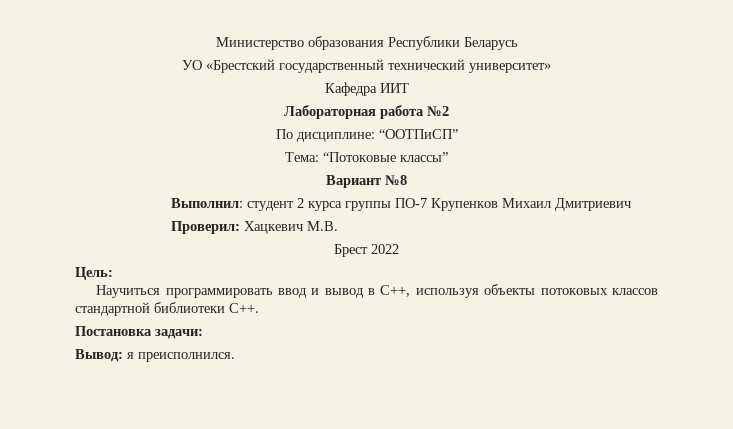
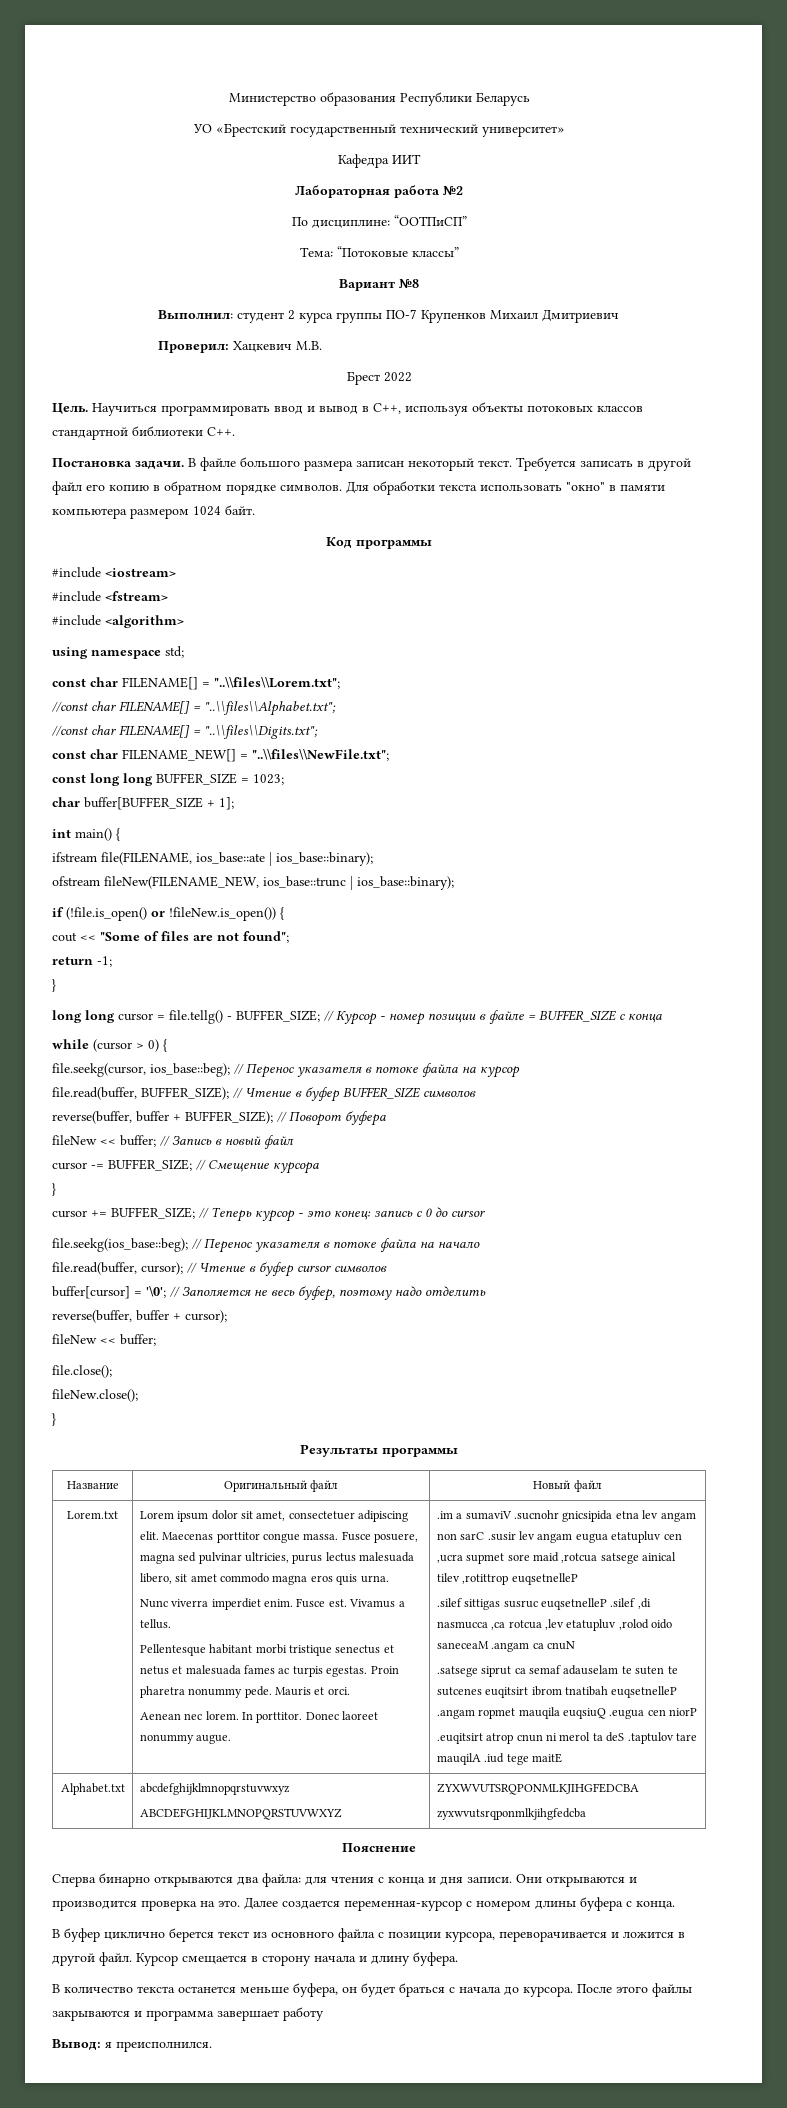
[75,267,113,280] Цель: // -> [52,403,88,414] Цель.
[155,329,203,339] задачи: -> [135,457,691,471] [52,481,665,495] [52,505,255,519] [326,537,432,549] [52,567,176,578] [52,591,168,602] [52,615,184,628] [52,646,184,659] [52,677,340,690] [52,701,336,716] [52,725,318,739] [52,749,389,762] [52,773,284,786] [52,797,234,810] [52,828,120,841] [52,852,373,866] [52,876,454,890] [52,907,284,921] [52,931,289,943] [52,956,112,967] [52,979,56,992] [52,1010,662,1025] [52,1039,167,1052] [52,1063,520,1078] [52,1087,476,1102] [52,1111,386,1126] [52,1135,294,1149] [52,1159,319,1174] [52,1183,56,1196] [52,1207,485,1222] [52,1238,480,1253] [52,1262,387,1277] [52,1286,486,1301] [52,1310,227,1323] [52,1334,156,1346] [52,1365,112,1378] [52,1389,138,1402] [52,1413,56,1426] [300,1444,458,1457] [66,1481,119,1489] [223,1480,339,1492] [533,1480,602,1492] [67,1511,118,1519] [139,1510,409,1522] [139,1531,419,1543] [139,1552,415,1564] [139,1573,389,1585] [139,1598,405,1610] [139,1619,171,1629] [139,1644,394,1656] [139,1665,399,1677] [139,1686,350,1698] [139,1711,379,1723] [139,1734,232,1744] [436,1510,696,1522] [436,1531,682,1543] [436,1552,677,1564] [436,1573,578,1585] [436,1598,651,1610] [436,1619,673,1631] [436,1641,576,1652] [436,1665,678,1677] [436,1686,678,1698] [436,1707,698,1719] [436,1732,697,1744] [436,1753,563,1765] [60,1783,125,1795] [139,1783,290,1795] [139,1808,342,1820] [436,1783,639,1795] [436,1808,586,1820] [342,1843,416,1852] [52,1873,637,1887] [52,1897,675,1911] [52,1928,685,1942] [52,1952,458,1966] [52,1983,692,1997] [52,2007,324,2021] задачи. В файле большого размера записан некоторый текст. Требуется записать в другой файл его копию в обратном порядке символов. Для обработки текста использовать "окно" в памяти компьютера размером 1024 байт. // Код программы // #include <iostream> // #include <fstream> // #include <algorithm> // using namespace std; // const char FILENAME[] = "..\\files\\Lorem.txt"; // //const char FILENAME[] = "..\\files\\Alphabet.txt"; // //const char FILENAME[] = "..\\files\\Digits.txt"; // const char FILENAME_NEW[] = "..\\files\\NewFile.txt"; // const long long BUFFER_SIZE = 1023; // char buffer[BUFFER_SIZE + 1]; // int main() { // ifstream file(FILENAME, ios_base::ate | ios_base::binary); // ofstream fileNew(FILENAME_NEW, ios_base::trunc | ios_base::binary); // if (!file.is_open() or !fileNew.is_open()) { // cout << "Some of files are not found"; // return -1; // } // long long cursor = file.tellg() - BUFFER_SIZE; // Курсор - номер позиции в файле = BUFFER_SIZE с конца // while (cursor > 0) { // file.seekg(cursor, ios_base::beg); // Перенос указателя в потоке файла на курсор // file.read(buffer, BUFFER_SIZE); // Чтение в буфер BUFFER_SIZE символов // reverse(buffer, buffer + BUFFER_SIZE); // Поворот буфера // fileNew << buffer; // Запись в новый файл // cursor -= BUFFER_SIZE; // Смещение курсора // } // cursor += BUFFER_SIZE; // Теперь курсор - это конец: запись с 0 до cursor // file.seekg(ios_base::beg); // Перенос указателя в потоке файла на начало // file.read(buffer, cursor); // Чтение в буфер cursor символов // buffer[cursor] = '\0'; // Заполяется не весь буфер, поэтому надо отделить // reverse(buffer, buffer + cursor); // fileNew << buffer; // file.close(); // fileNew.close(); // } // Результаты программы // Название | Оригинальный файл | Новый файл // Lorem.txt | Lorem ipsum dolor sit amet, consectetuer adipiscing elit. Maecenas porttitor congue massa. Fusce posuere, magna sed pulvinar ultricies, purus lectus malesuada libero, sit amet commodo magna eros quis urna. // Nunc viverra imperdiet enim. Fusce est. Vivamus a tellus. // Pellentesque habitant morbi tristique senectus et netus et malesuada fames ac turpis egestas. Proin pharetra nonummy pede. Mauris et orci. // Aenean nec lorem. In porttitor. Donec laoreet nonummy augue. | .im a sumaviV .sucnohr gnicsipida etna lev angam non sarC .susir lev angam eugua etatupluv cen ,ucra supmet sore maid ,rotcua satsege ainical tilev ,rotittrop euqsetnelleP // .silef sittigas susruc euqsetnelleP .silef ,di nasmucca ,ca rotcua ,lev etatupluv ,rolod oido saneceaM .angam ca cnuN // .satsege siprut ca semaf adauselam te suten te sutcenes euqitsirt ibrom tnatibah euqsetnelleP .angam ropmet mauqila euqsiuQ .eugua cen niorP // .euqitsirt atrop cnun ni merol ta deS .taptulov tare mauqilA .iud tege maitE // Alphabet.txt | abcdefghijklmnopqrstuvwxyz // ABCDEFGHIJKLMNOPQRSTUVWXYZ | ZYXWVUTSRQPONMLKJIHGFEDCBA // zyxwvutsrqponmlkjihgfedcba // Пояснение // Сперва бинарно открываются два файла: для чтения с конца и дня записи. Они открываются и производится проверка на это. Далее создается переменная-курсор с номером длины буфера с конца. // В буфер циклично берется текст из основного файла с позиции курсора, переворачивается и ложится в другой файл. Курсор смещается в сторону начала и длину буфера. // В количество текста останется меньше буфера, он будет браться с начала до курсора. После этого файлы закрываются и программа завершает работу

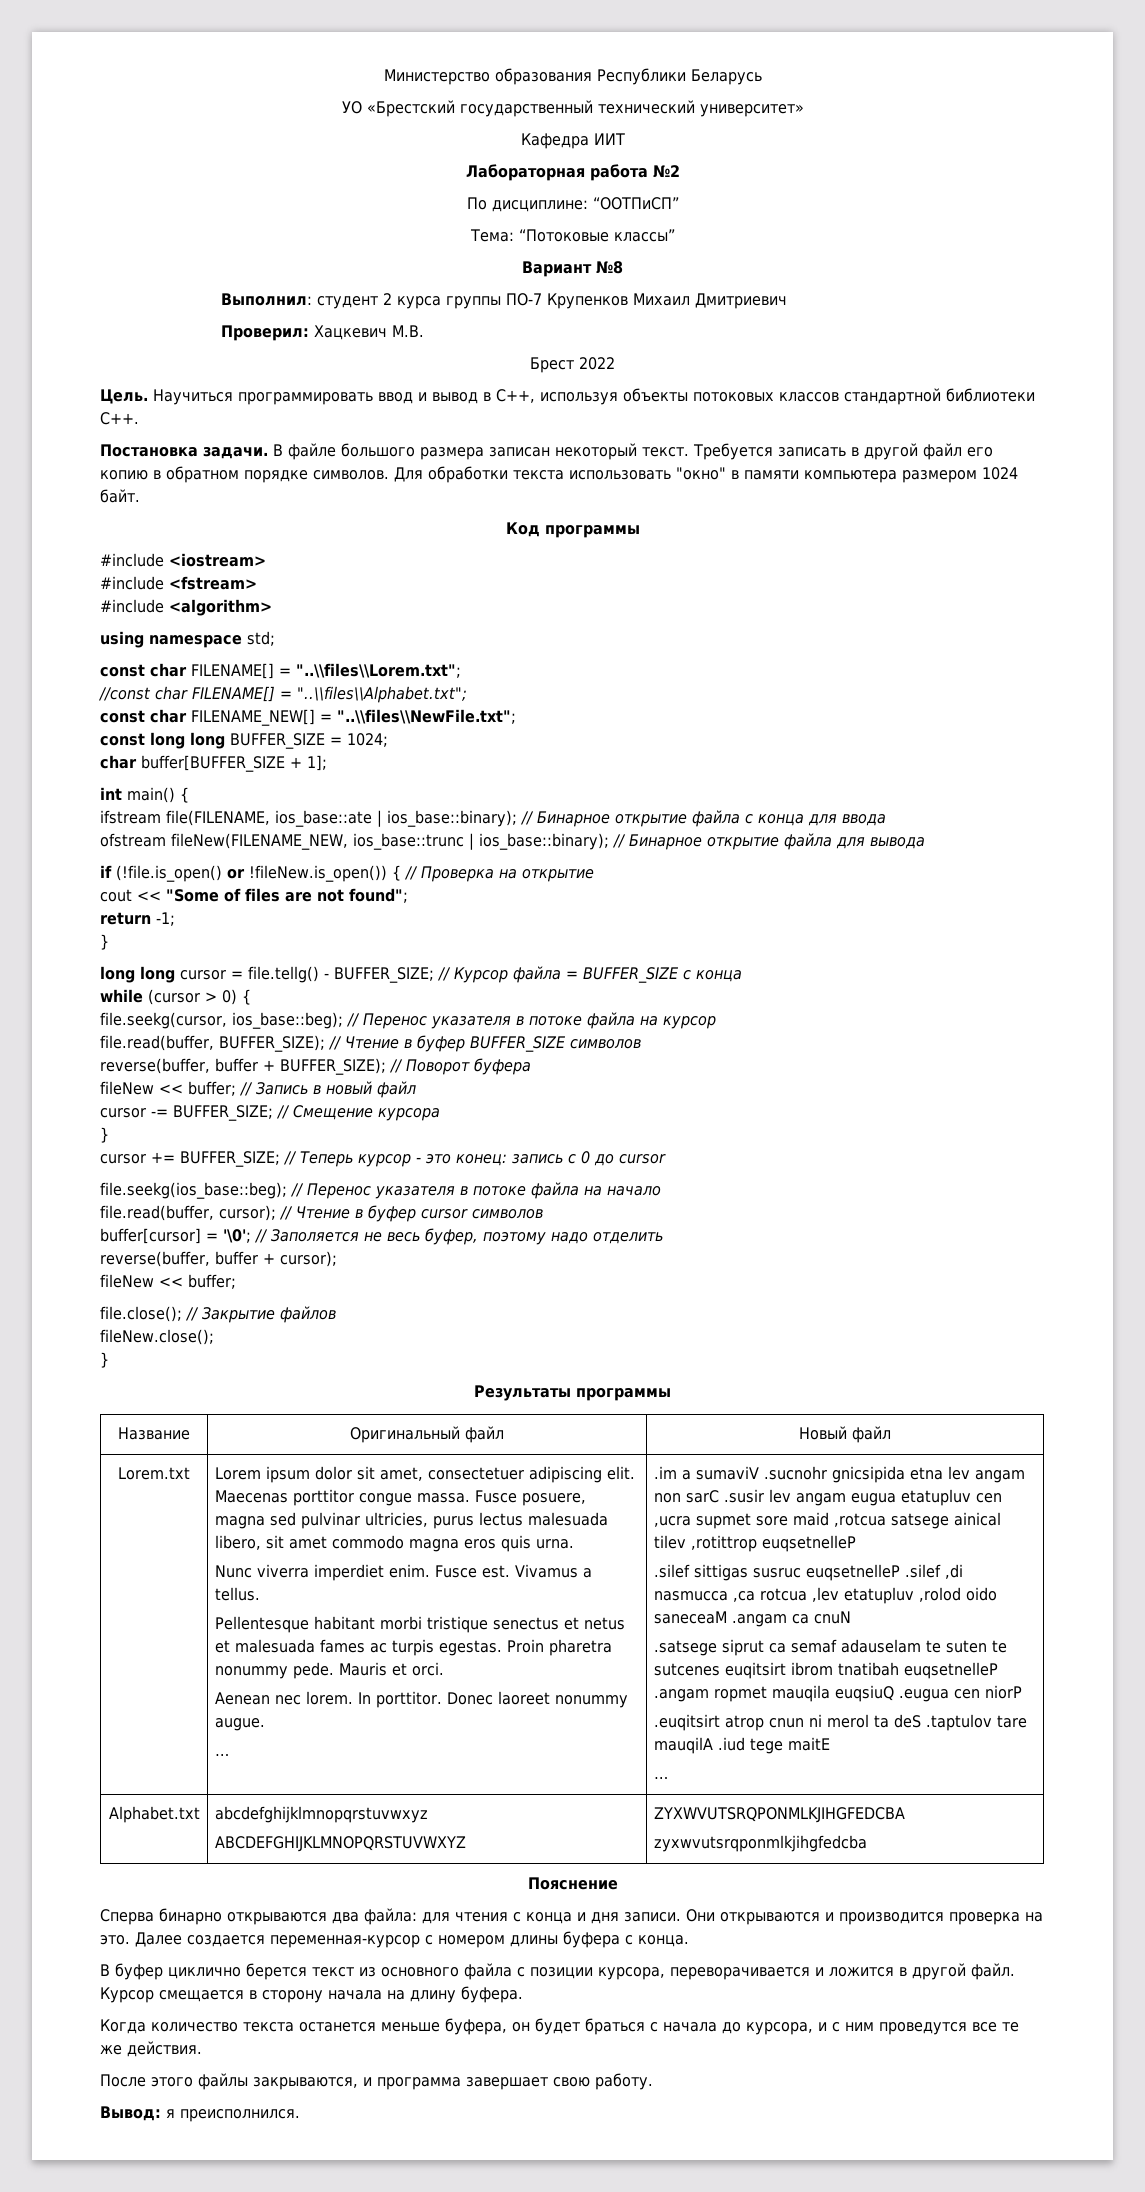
[52,725,318,739] // //const char FILENAME[] = "..\\files\\Digits.txt"; -> (467, 694) none
[253,774,284,785] 1023; -> [347,733,388,747] 1024;
(373, 859) none -> [520,810,886,827] // Бинарное открытие файла с конца для ввода
(454, 883) none -> [612,833,925,850] // Бинарное открытие файла для вывода
(284, 913) none -> [403,866,594,882] // Проверка на открытие
[380,1010,524,1025] - номер позиции в файле -> [513,966,561,983] файла
(112, 1371) none -> [185,1306,336,1323] // Закрытие файлов
(232, 1739) none -> [214,1754,229,1756] // …
(563, 1758) none -> [653,1777,668,1779] // …
[359,1956,367,1962] и -> [387,1990,405,2000] на
[52,1984,60,1993] В -> [100,2019,146,2034] Когда
[523,1986,573,1997] курсора. -> [746,2022,1019,2035] [100,2041,202,2057] курсора, и с ним проведутся все те же действия. //
[52,2010,130,2021] закрываются -> [253,2077,358,2090] закрываются,
[283,2007,324,2021] работу -> [553,2073,653,2090] свою работу.

